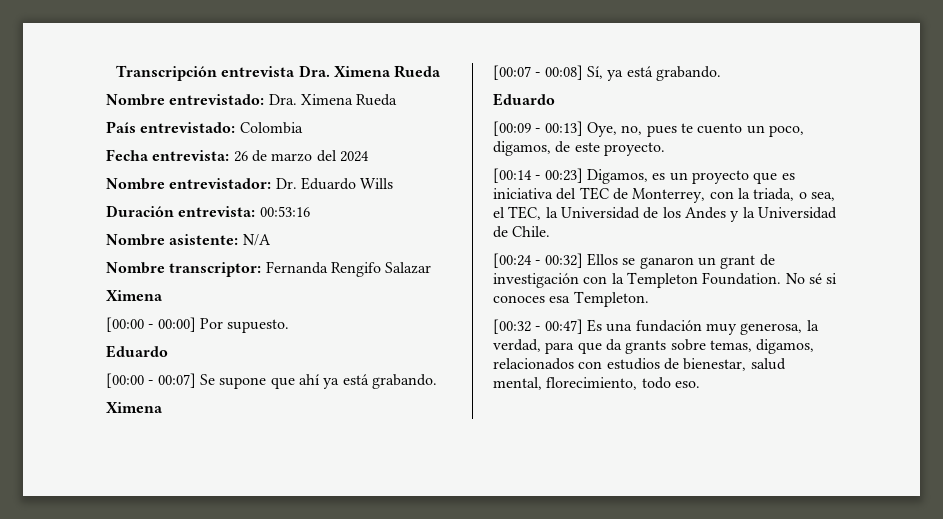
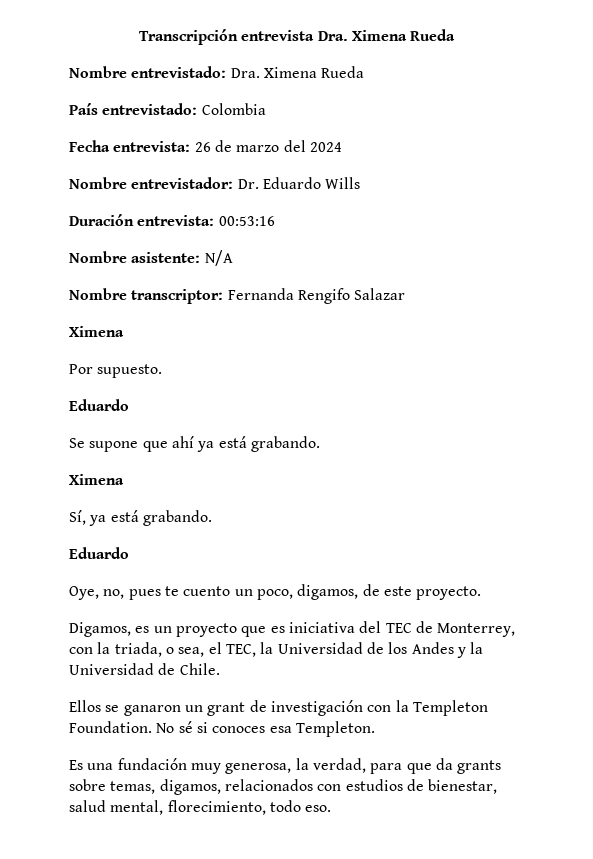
[106,317,196,332] [00:00 - 00:00] -> (124, 331) none
[106,373,196,388] [00:00 - 00:07] -> (129, 405) none
[493,65,583,80] [00:07 - 00:08] -> (124, 479) none
[493,121,583,136] [00:09 - 00:13] -> (129, 553) none
[493,168,583,183] [00:14 - 00:23] -> (482, 593) none
[493,253,583,268] [00:24 - 00:32] -> (220, 669) none
[493,319,583,334] [00:32 - 00:47] -> (375, 729) none

